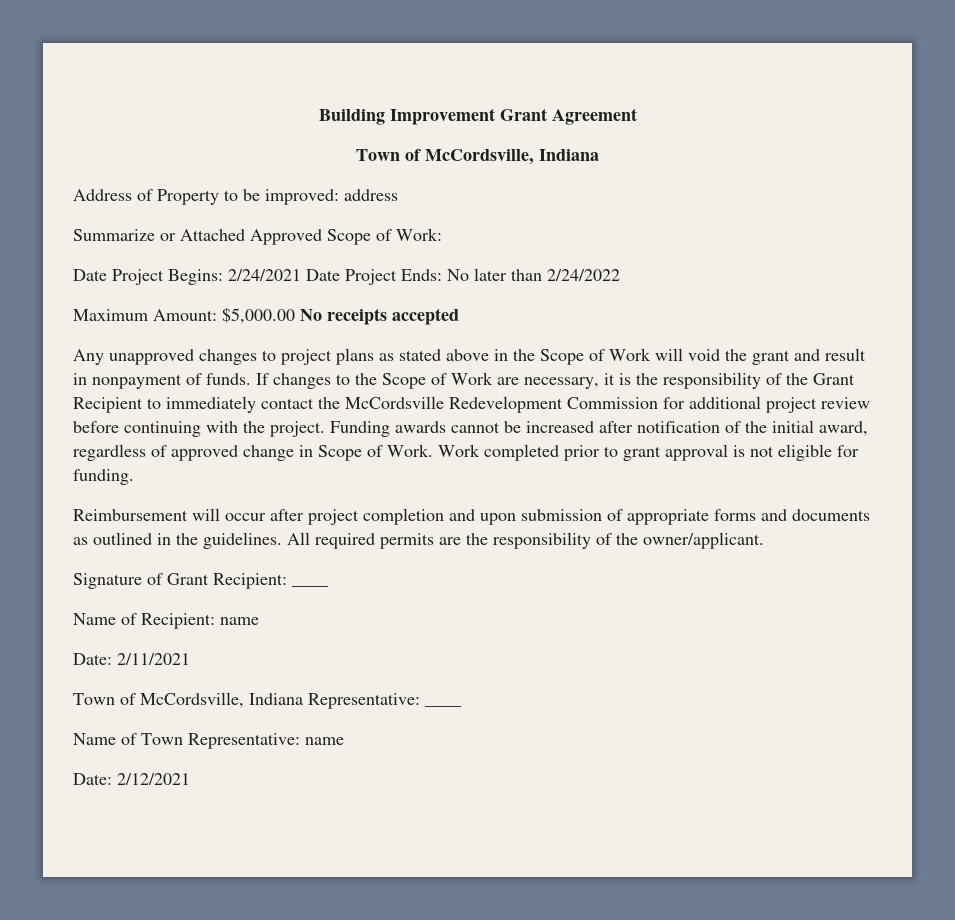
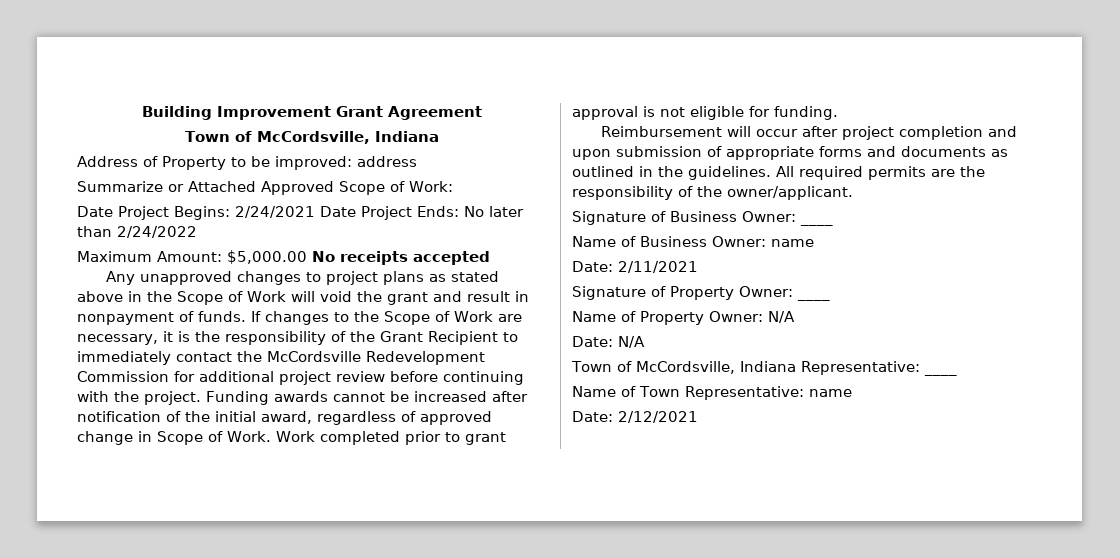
[167,573,328,589] [73,613,215,629] Grant Recipient: ____ // Name of Recipient: -> [670,211,796,222] [800,222,833,226] [572,236,766,247] Business Owner: ____ // Name of Business Owner:
(190, 659) none -> [572,286,793,300] [797,297,830,301] [572,311,795,325] [572,336,645,348] // Signature of Property Owner: ____ // Name of Property Owner: N/A // Date: N/A

